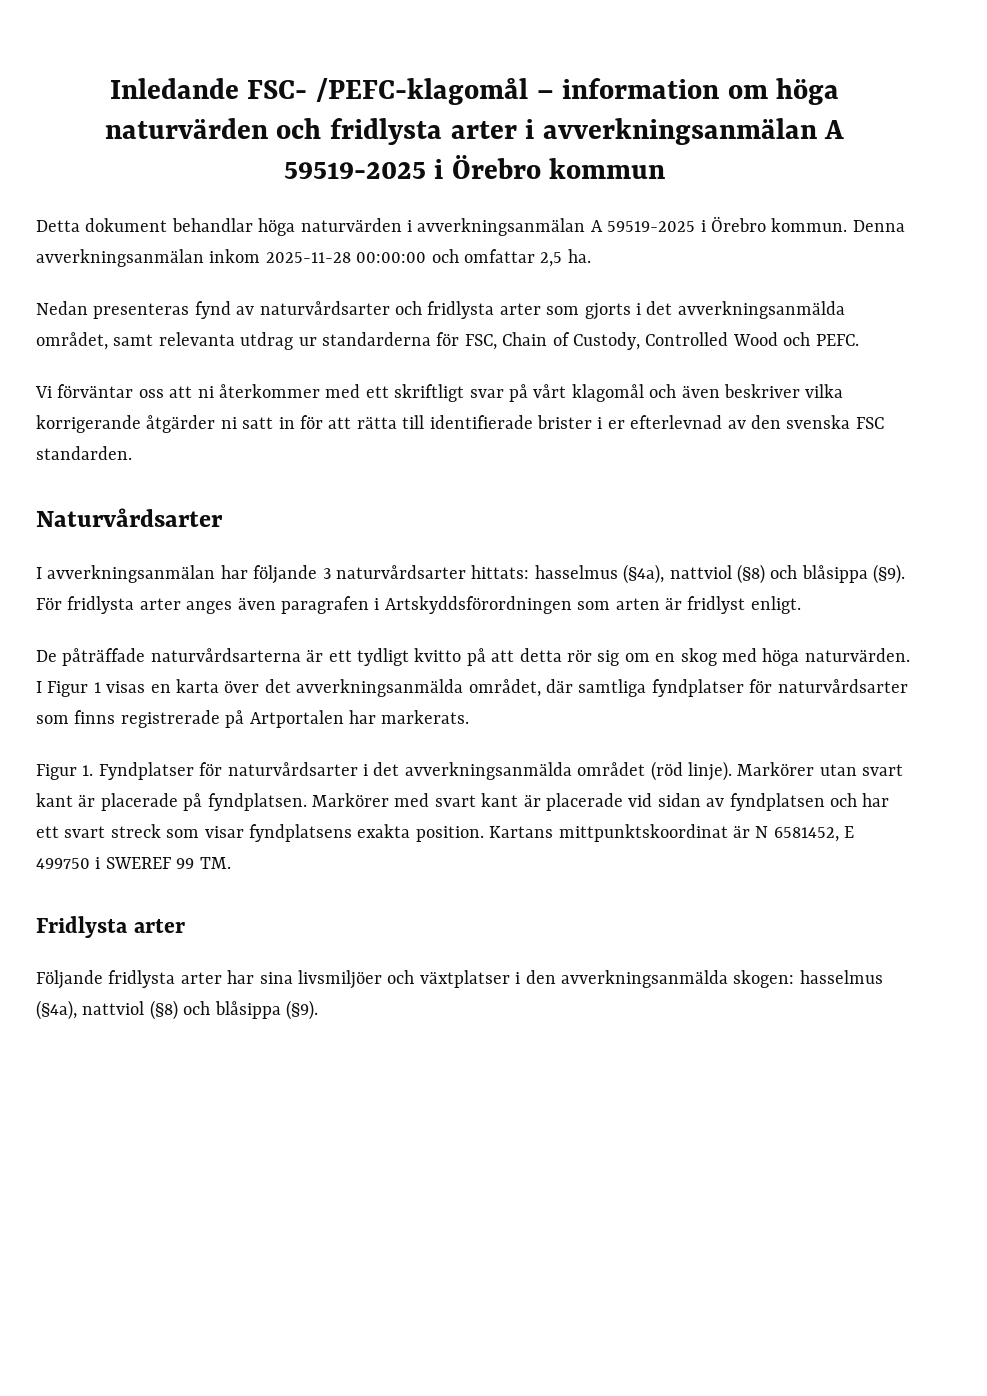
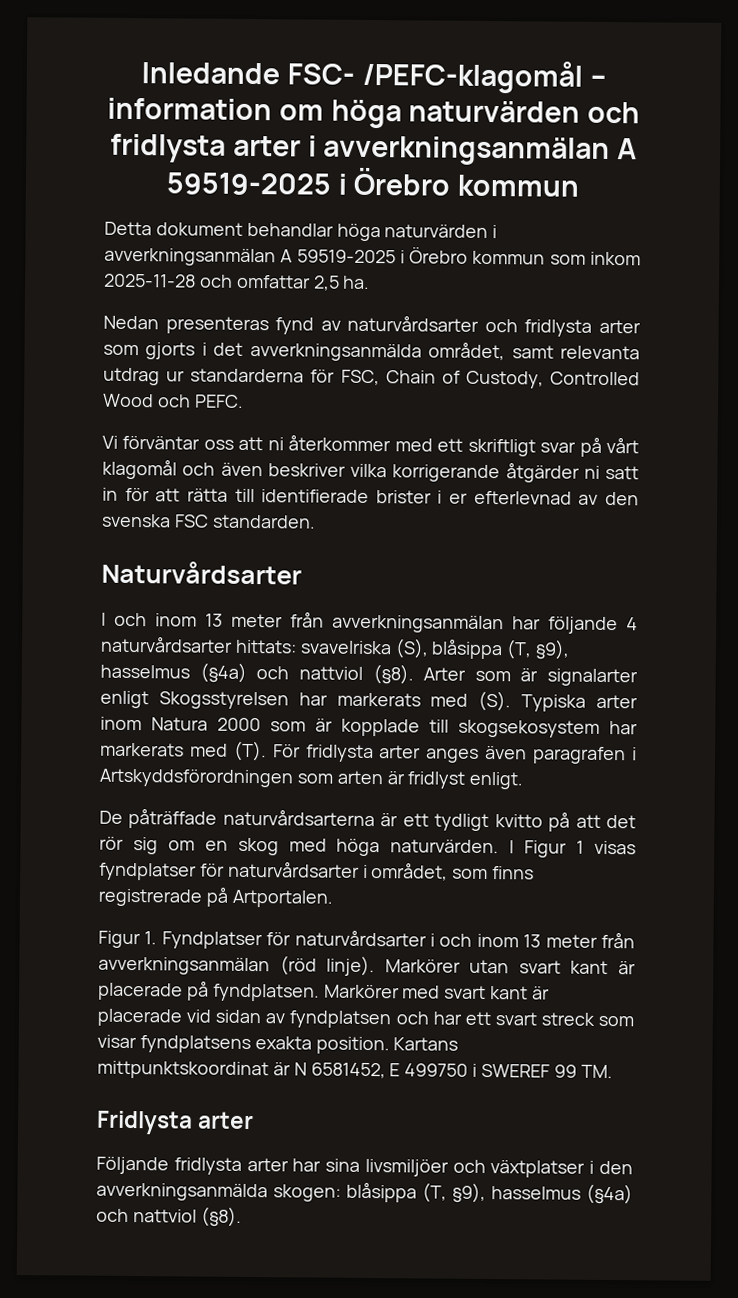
[771,218,905,232] [36,249,204,267] kommun. Denna avverkningsanmälan -> [472,250,586,265] kommun som
[356,252,427,263] 00:00:00 -> (196, 280) none
(42, 573) none -> [114,611,324,628] och inom 13 meter från
[322,568,331,579] 3 -> [626,617,638,631] 4
[534,564,906,584] hasselmus (§4a), nattviol (§8) och blåsippa (§9). -> [299,638,571,660] [100,662,638,687] [100,690,639,712] [100,716,638,738] [100,740,267,762] svavelriska (S), blåsippa (T, §9), hasselmus (§4a) och nattviol (§8). Arter som är signalarter enligt Skogsstyrelsen har markerats med (S). Typiska arter inom Natura 2000 som är kopplade till skogsekosystem har markerats med (T).
[519,648,562,662] detta -> [606,814,637,829] det
[150,679,647,697] en karta över det avverkningsanmälda området, där samtliga -> (637, 847) none
(908, 686) none -> [362,862,449,881] i området,
[249,710,470,728] Artportalen har markerats. -> [231,889,333,908] Artportalen.
[373,762,646,780] det avverkningsanmälda området -> [439,931,635,949] [98,956,270,976] och inom 13 meter från avverkningsanmälan
[799,970,883,984] [36,1000,318,1020] hasselmus (§4a), nattviol (§8) och blåsippa (§9). -> [346,1181,633,1205] [96,1206,242,1227] blåsippa (T, §9), hasselmus (§4a) och nattviol (§8).

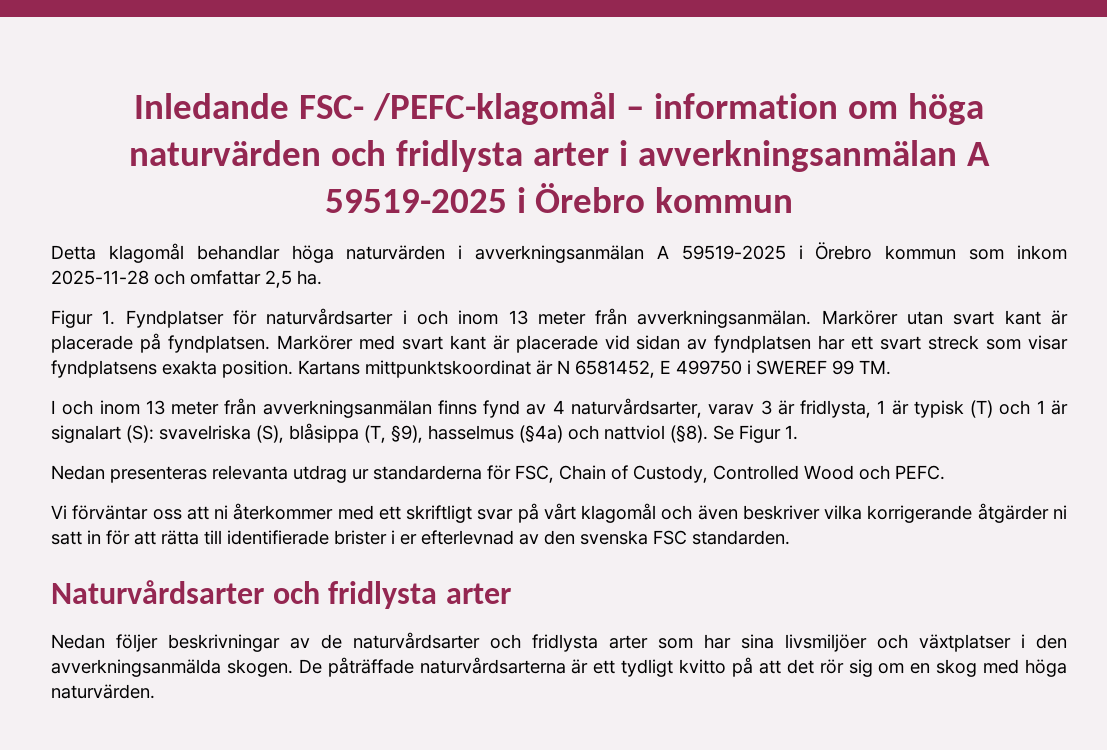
[155,222,243,236] dokument -> [108,243,184,263] klagomål
[103,314,641,337] [103,341,554,362] Nedan presenteras fynd av naturvårdsarter och fridlysta arter som gjorts i det avverkningsanmälda området, samt -> [51,308,1068,328] [51,333,1069,353] [51,360,891,378] [51,398,1068,418] [51,423,798,443] [51,465,207,483] Figur 1. Fyndplatser för naturvårdsarter i och inom 13 meter från avverkningsanmälan. Markörer utan svart kant är placerade på fyndplatsen. Markörer med svart kant är placerade vid sidan av fyndplatsen har ett svart streck som visar fyndplatsens exakta position. Kartans mittpunktskoordinat är N 6581452, E 499750 i SWEREF 99 TM. // I och inom 13 meter från avverkningsanmälan finns fynd av 4 naturvårdsarter, varav 3 är fridlysta, 1 är typisk (T) och 1 är signalart (S): svavelriska (S), blåsippa (T, §9), hasselmus (§4a) och nattviol (§8). Se Figur 1. // Nedan presenteras
[101,611,638,635] [100,635,571,660] [100,662,638,687] [100,690,639,712] [100,716,638,738] [100,740,638,765] [99,768,524,790] // I och inom 13 meter från avverkningsanmälan har följande 4 naturvårdsarter hittats: svavelriska (S), blåsippa (T, §9), hasselmus (§4a) och nattviol (§8). Arter som är signalarter enligt Skogsstyrelsen har markerats med (S). Typiska arter inom Natura 2000 som är kopplade till skogsekosystem har markerats med (T). För fridlysta arter anges även paragrafen i Artskyddsförordningen som arten är fridlyst enligt. // -> [272,581,511,609] [51,632,1067,652] [51,659,293,677] och fridlysta arter // Nedan följer beskrivningar av de naturvårdsarter och fridlysta arter som har sina livsmiljöer och växtplatser i den avverkningsanmälda skogen.
[509,840,637,858] [99,860,535,881] [98,886,333,908] [98,929,635,950] [98,955,636,977] [98,980,551,1002] [97,1008,635,1029] [97,1034,459,1055] [97,1060,613,1080] [96,1110,255,1135] [96,1156,633,1178] [96,1181,633,1205] [96,1206,242,1227] I Figur 1 visas fyndplatser för naturvårdsarter i området, som finns registrerade på Artportalen. // Figur 1. Fyndplatser för naturvårdsarter i och inom 13 meter från avverkningsanmälan (röd linje). Markörer utan svart kant är placerade på fyndplatsen. Markörer med svart kant är placerade vid sidan av fyndplatsen och har ett svart streck som visar fyndplatsens exakta position. Kartans mittpunktskoordinat är N 6581452, E 499750 i SWEREF 99 TM. // Fridlysta arter // Följande fridlysta arter har sina livsmiljöer och växtplatser i den avverkningsanmälda skogen: blåsippa (T, §9), hasselmus (§4a) och nattviol (§8). -> (155, 691) none

